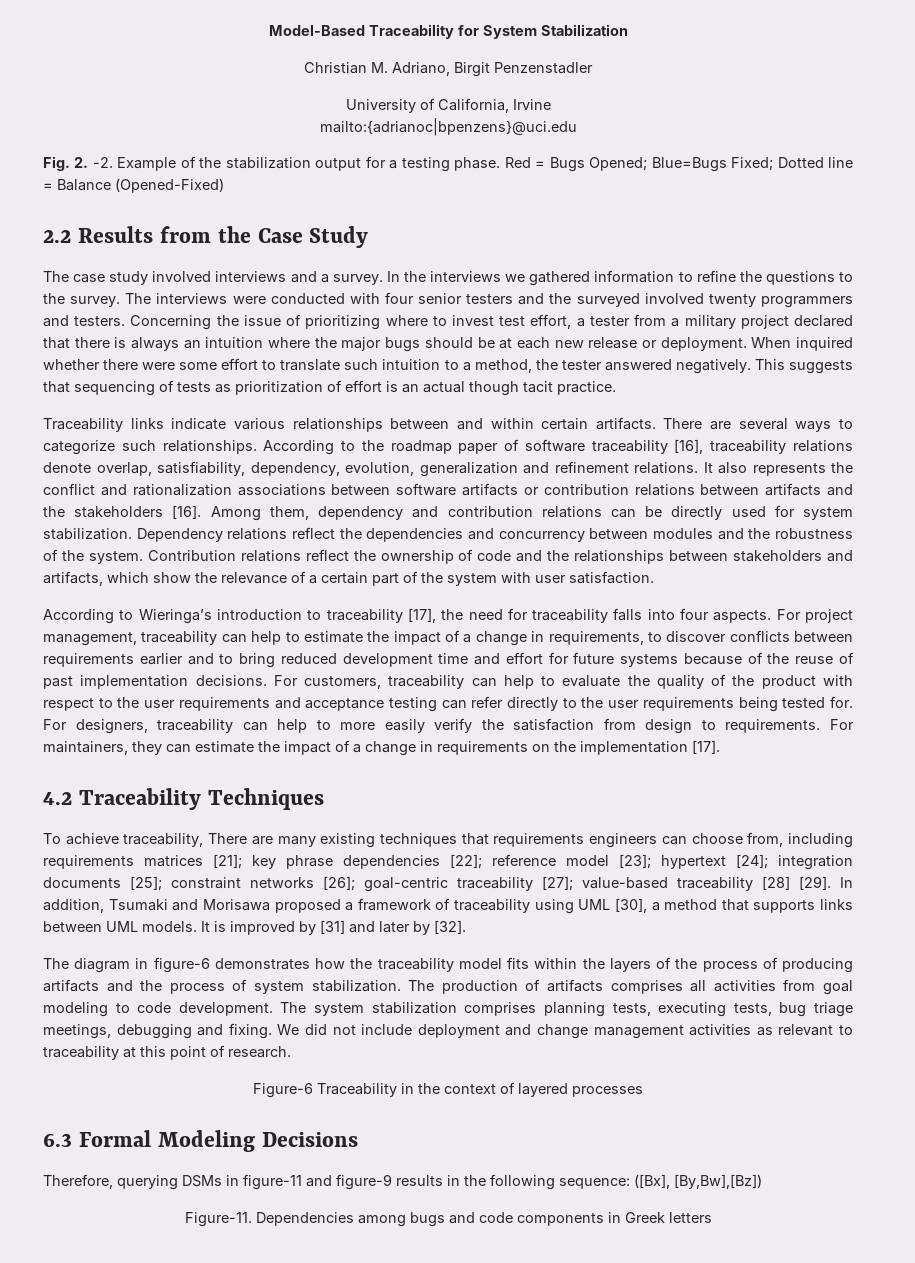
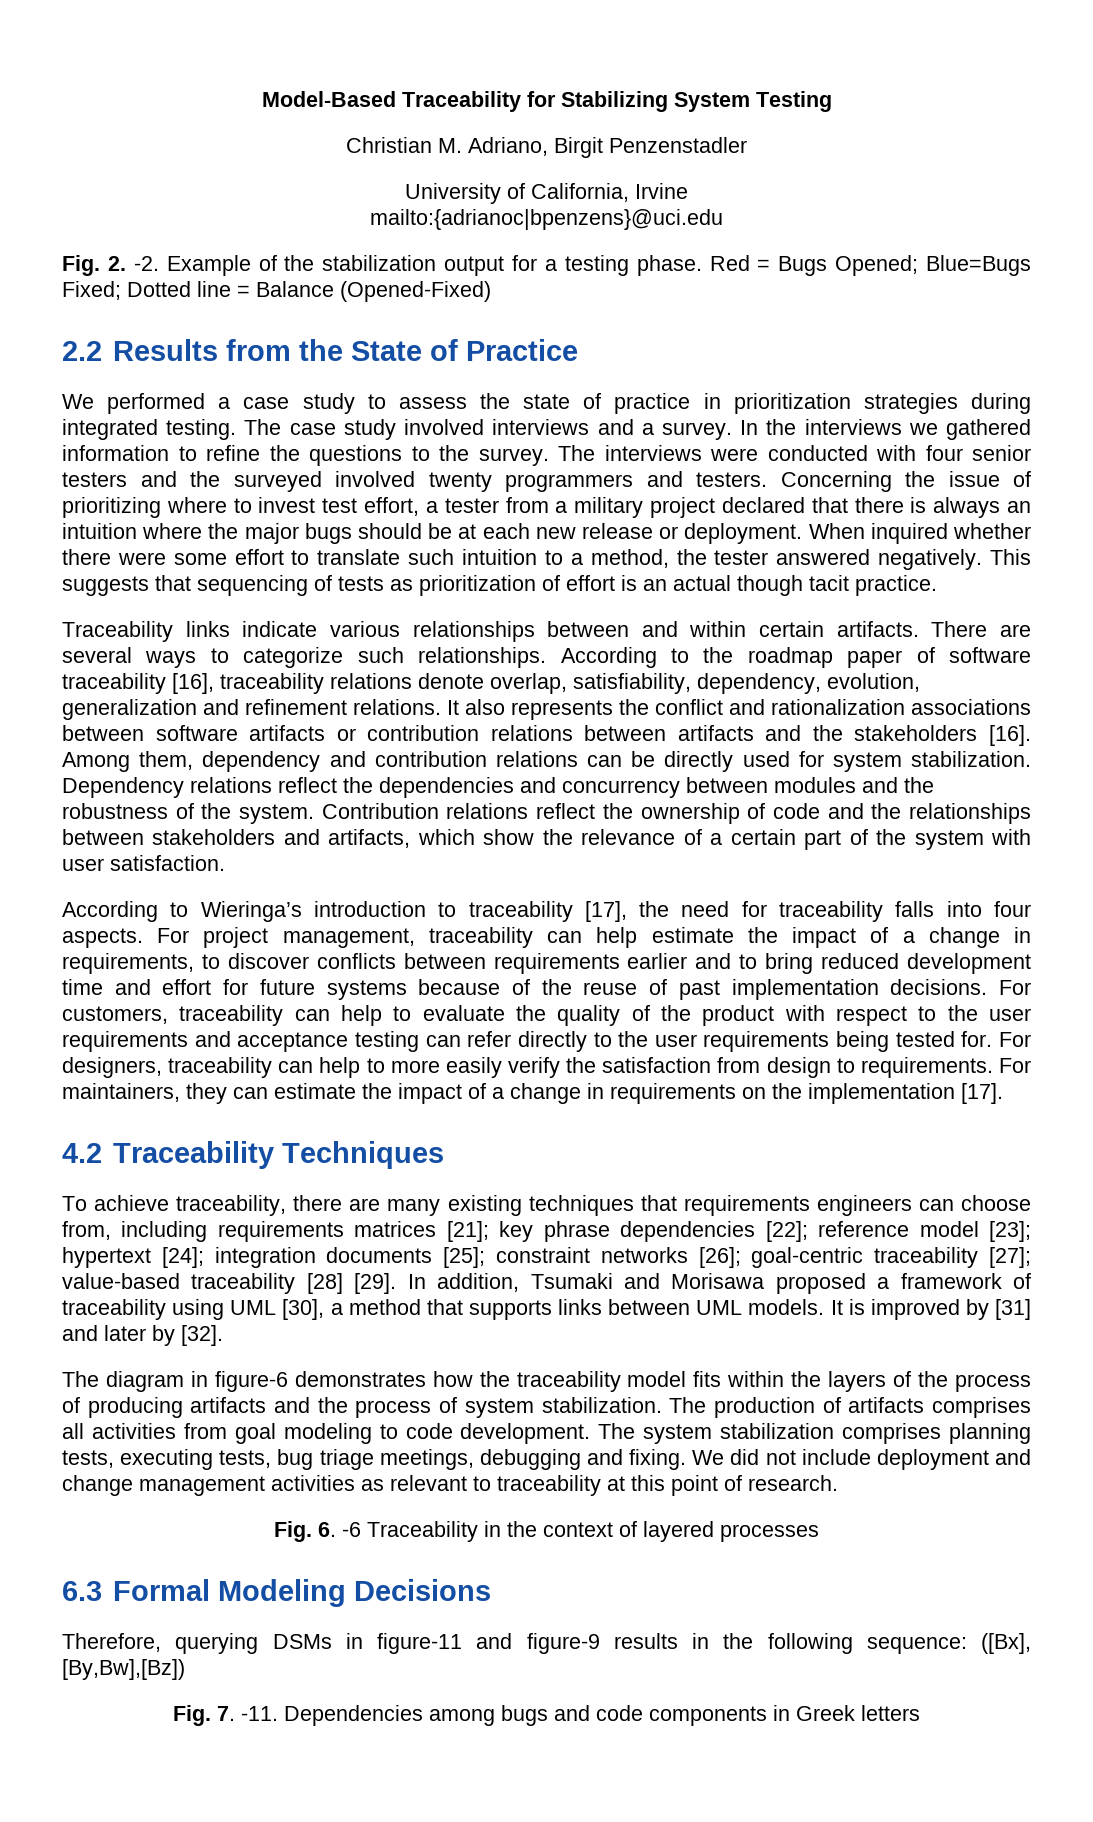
[482,24,628,39] System Stabilization -> [560,91,832,112] Stabilizing System Testing
[257,226,369,248] Case Study // -> [350,339,578,361] [62,393,1031,414] [62,419,237,440] State of Practice // We performed a case study to assess the state of practice in prioritization strategies during integrated testing.
[285,632,300,642] to -> (638, 937) none
[208,833,248,844] There -> [293,1195,343,1211] there
[253,1083,313,1098] Figure-6 -> [274,1521,361,1542] Fig. 6. -6
[184,1212,252,1227] Figure-11. -> [173,1705,278,1726] Fig. 7. -11.

